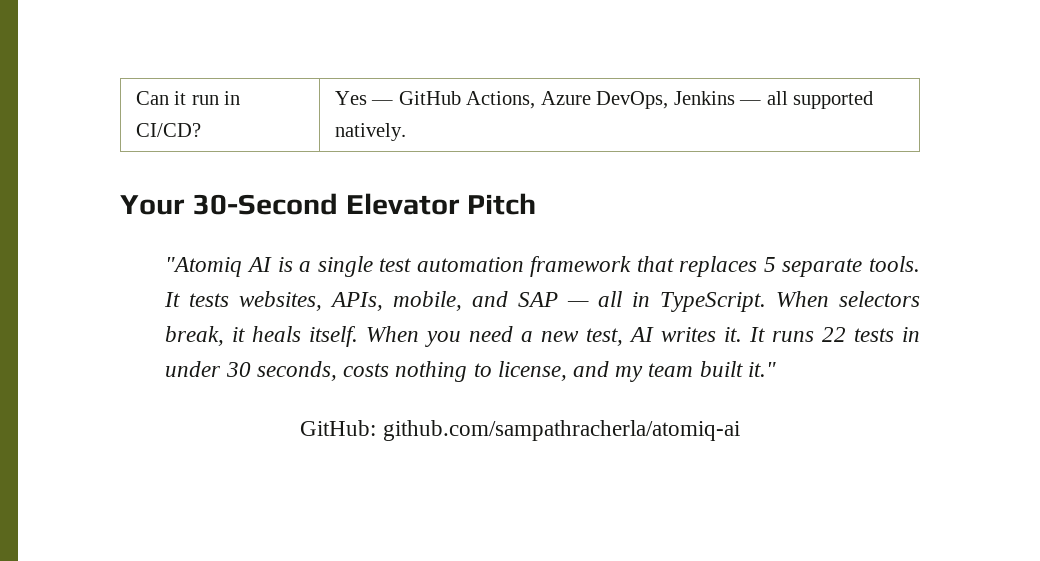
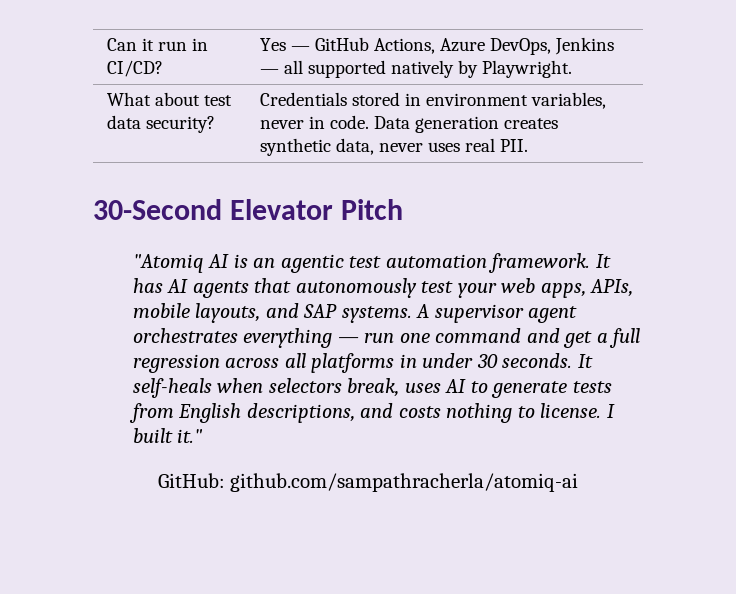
[334,123,406,141] [120,195,185,215] natively. // Your -> [391,60,573,78] [107,92,233,106] [107,115,216,133] [260,92,607,109] [260,115,559,133] [260,138,529,156] natively by Playwright. // What about test data security? | Credentials stored in environment variables, never in code. Data generation creates synthetic data, never uses real PII. //
[299,256,921,277] [164,291,920,312] [165,326,920,347] [165,361,694,382] a single test automation framework that replaces 5 separate tools. It tests websites, APIs, mobile, and SAP — all in TypeScript. When selectors break, it heals itself. When you need a new test, AI writes it. It runs 22 tests in under 30 seconds, costs nothing to license, and my team -> [253,253,611,273] [132,278,634,298] [132,303,578,323] [132,328,641,348] [132,353,593,373] [132,378,612,398] [128,403,615,423] an agentic test automation framework. It has AI agents that autonomously test your web apps, APIs, mobile layouts, and SAP systems. A supervisor agent orchestrates everything — run one command and get a full regression across all platforms in under 30 seconds. It self-heals when selectors break, uses AI to generate tests from English descriptions, and costs nothing to license. I

